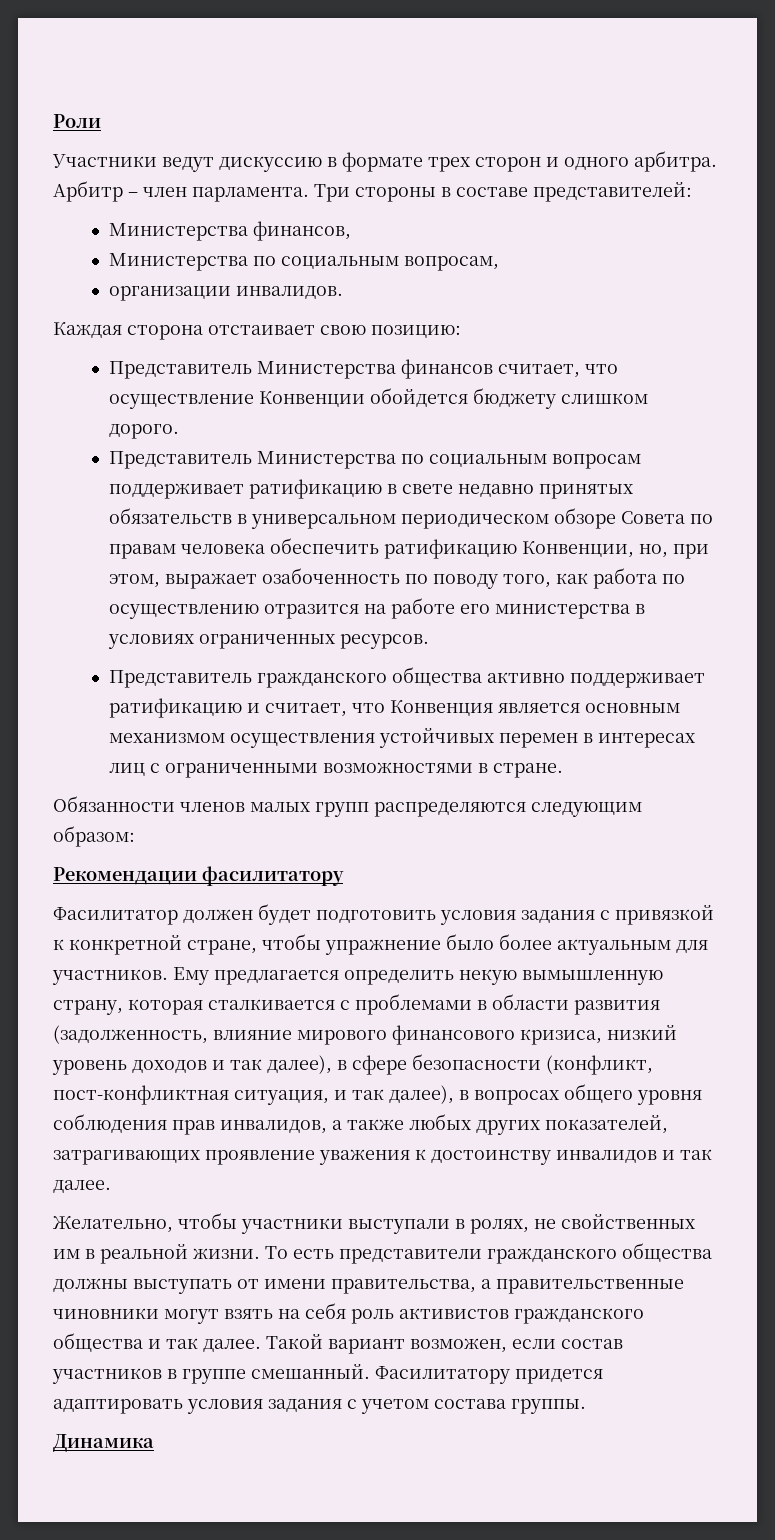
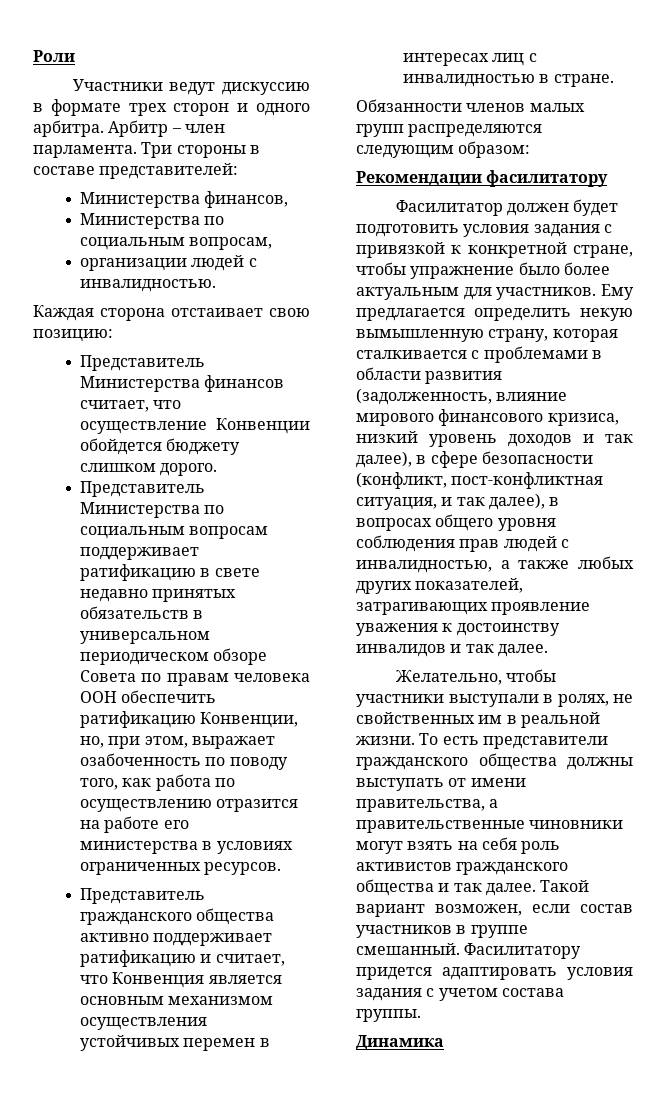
[235,286,343,299] инвалидов. -> [191,255,257,271] [80,279,217,292] людей с инвалидностью.
(265, 548) none -> [80,691,118,703] ООН
[164,762,473,778] ограниченными возможностями -> [403,74,536,87] инвалидностью
[220,1120,327,1134] инвалидов, -> [503,536,569,552] [356,560,492,573] людей с инвалидностью,

